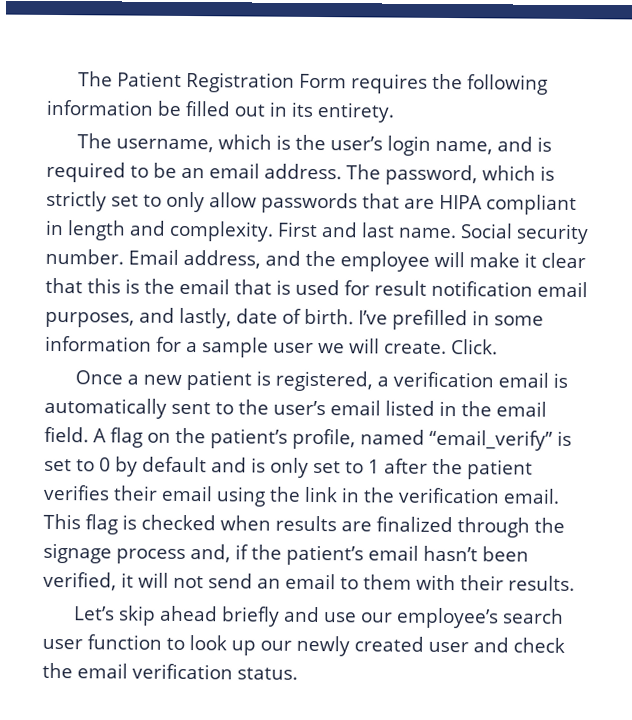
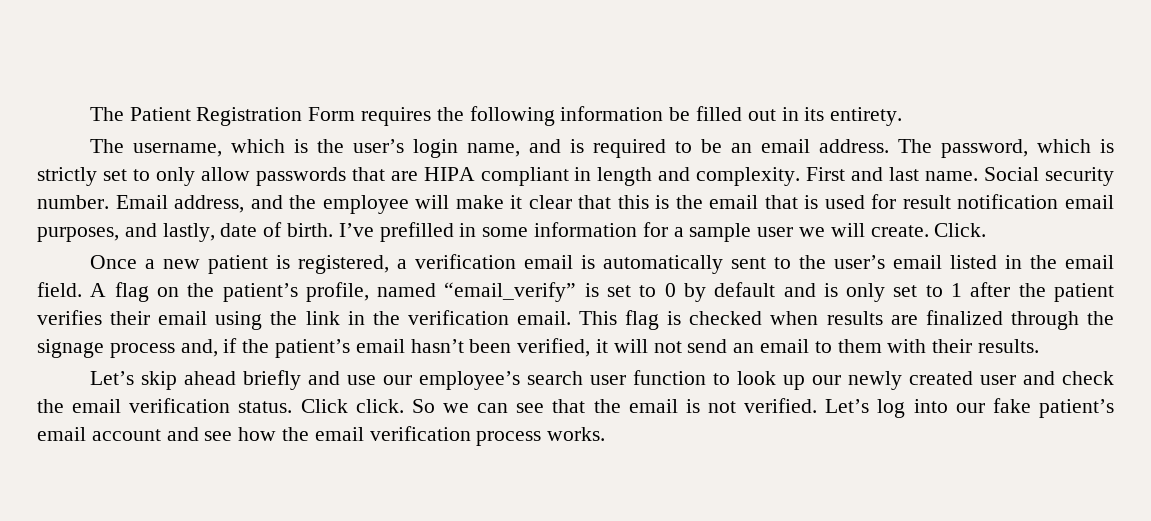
(298, 673) none -> [300,398,1114,418] [37,426,606,446] Click click. So we can see that the email is not verified. Let’s log into our fake patient’s email account and see how the email verification process works.

